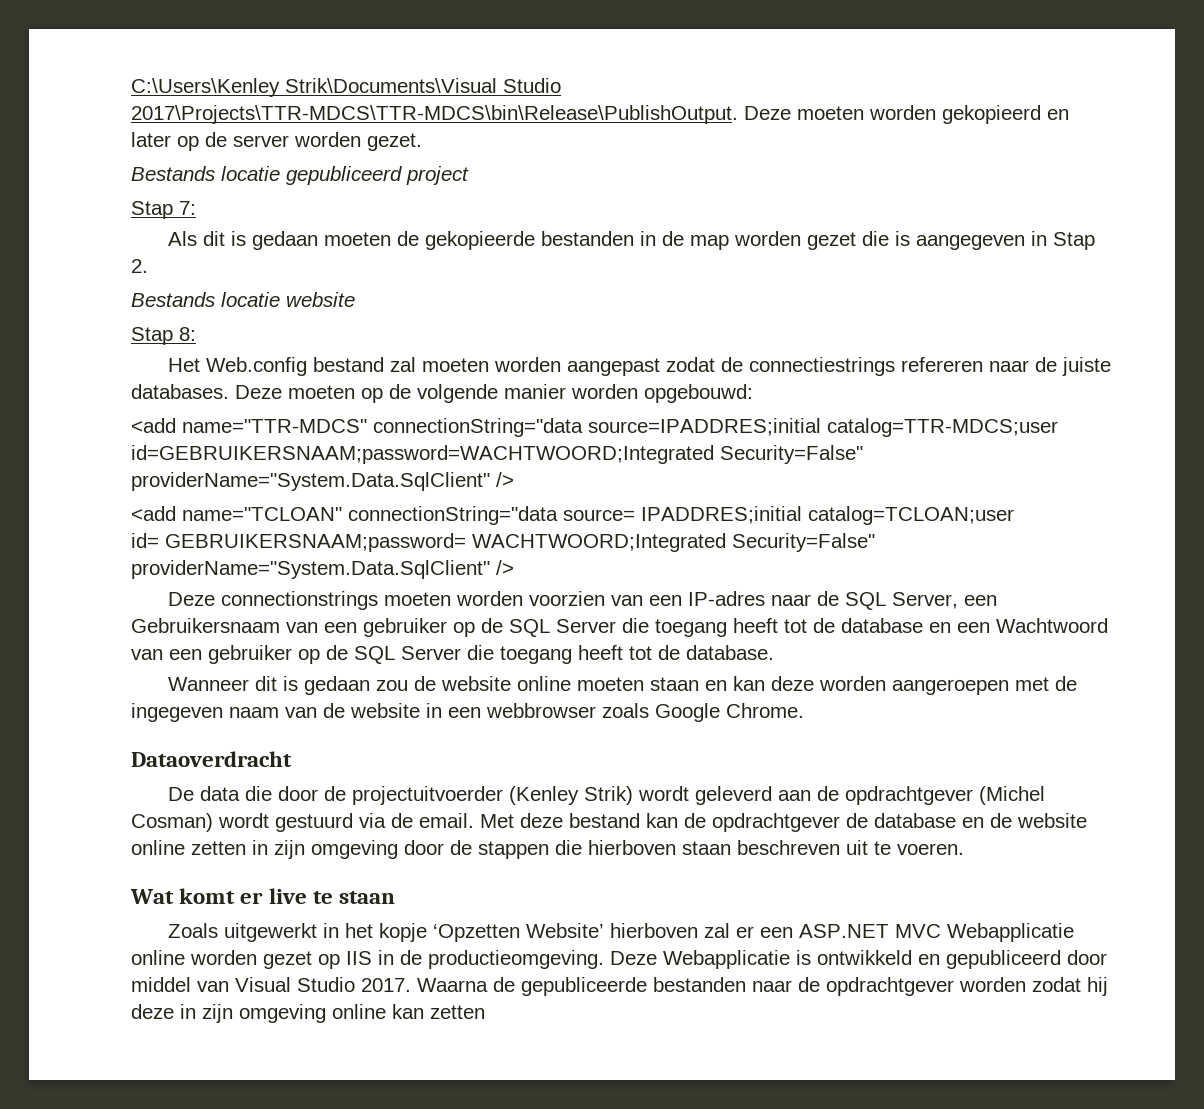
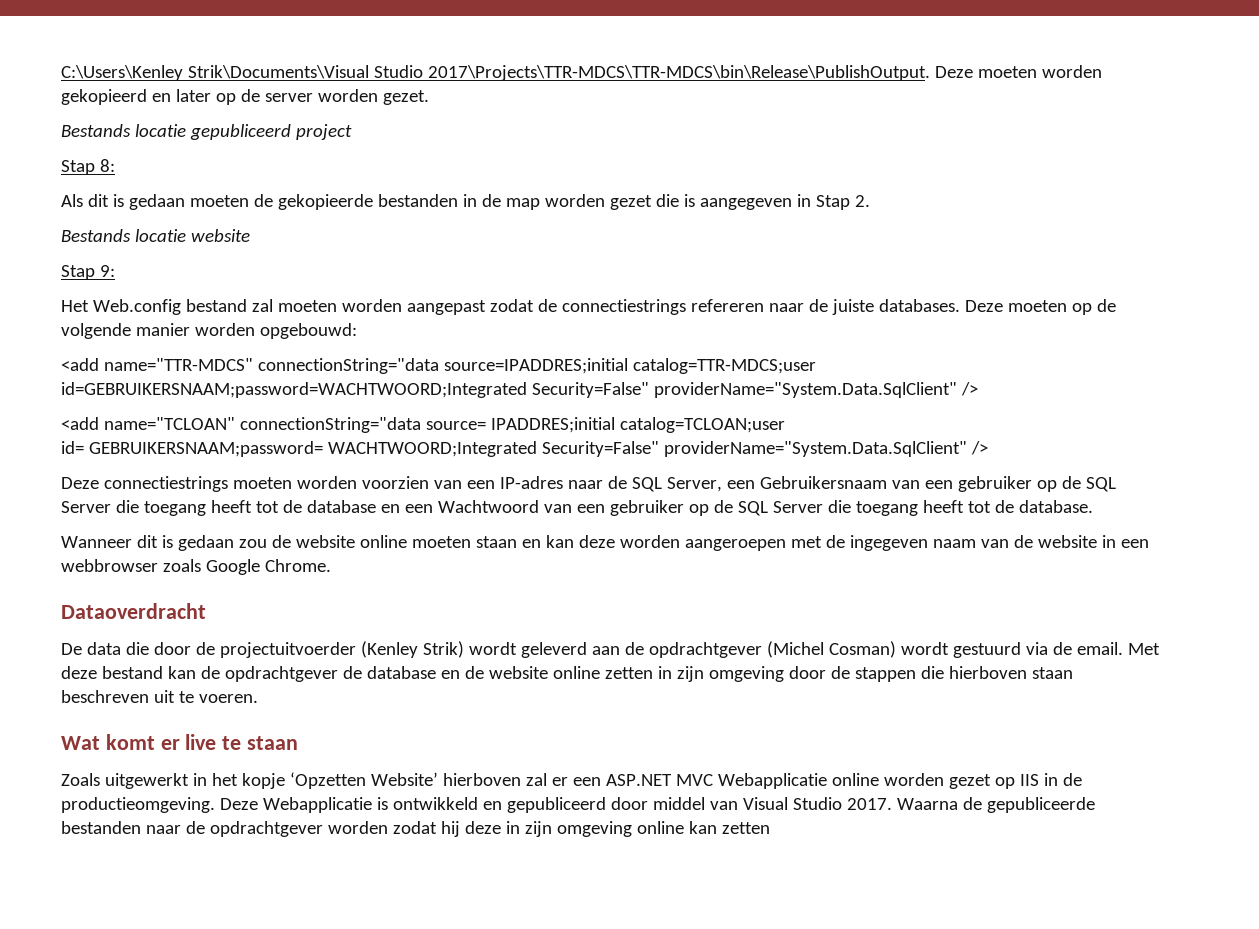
[179,201,196,215] 7: -> [99,159,115,172] 8:
[179,327,196,341] 8: -> [99,265,115,277] 9:
[220,591,378,610] connectionstrings -> [103,476,228,492] connectiestrings

